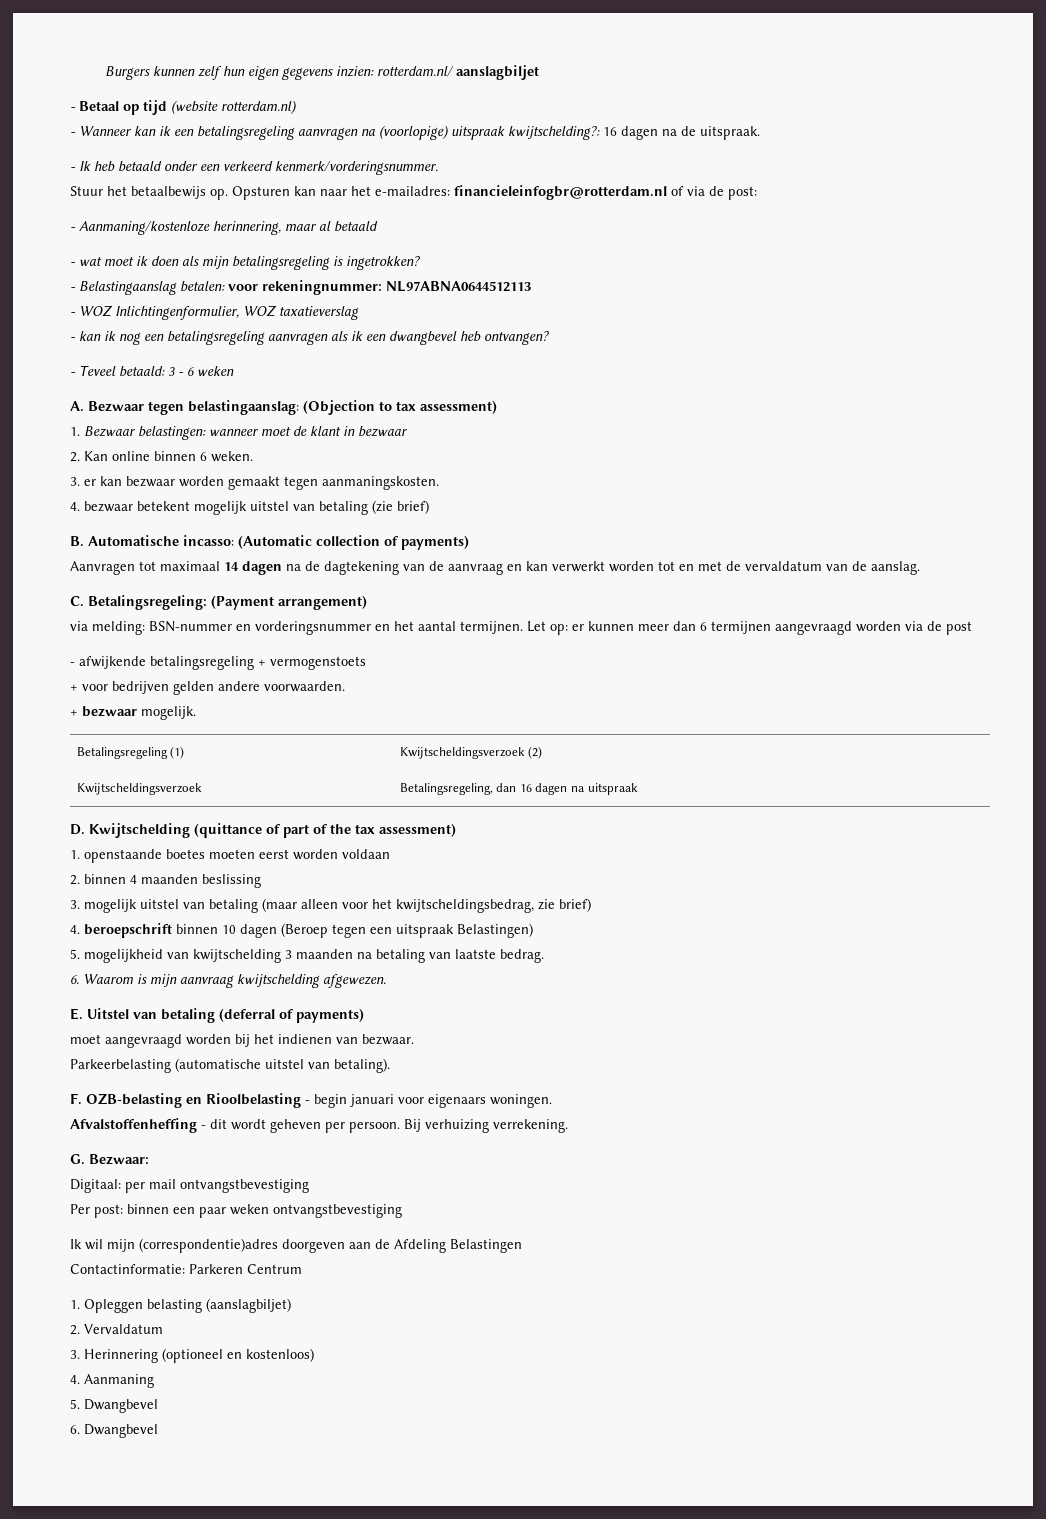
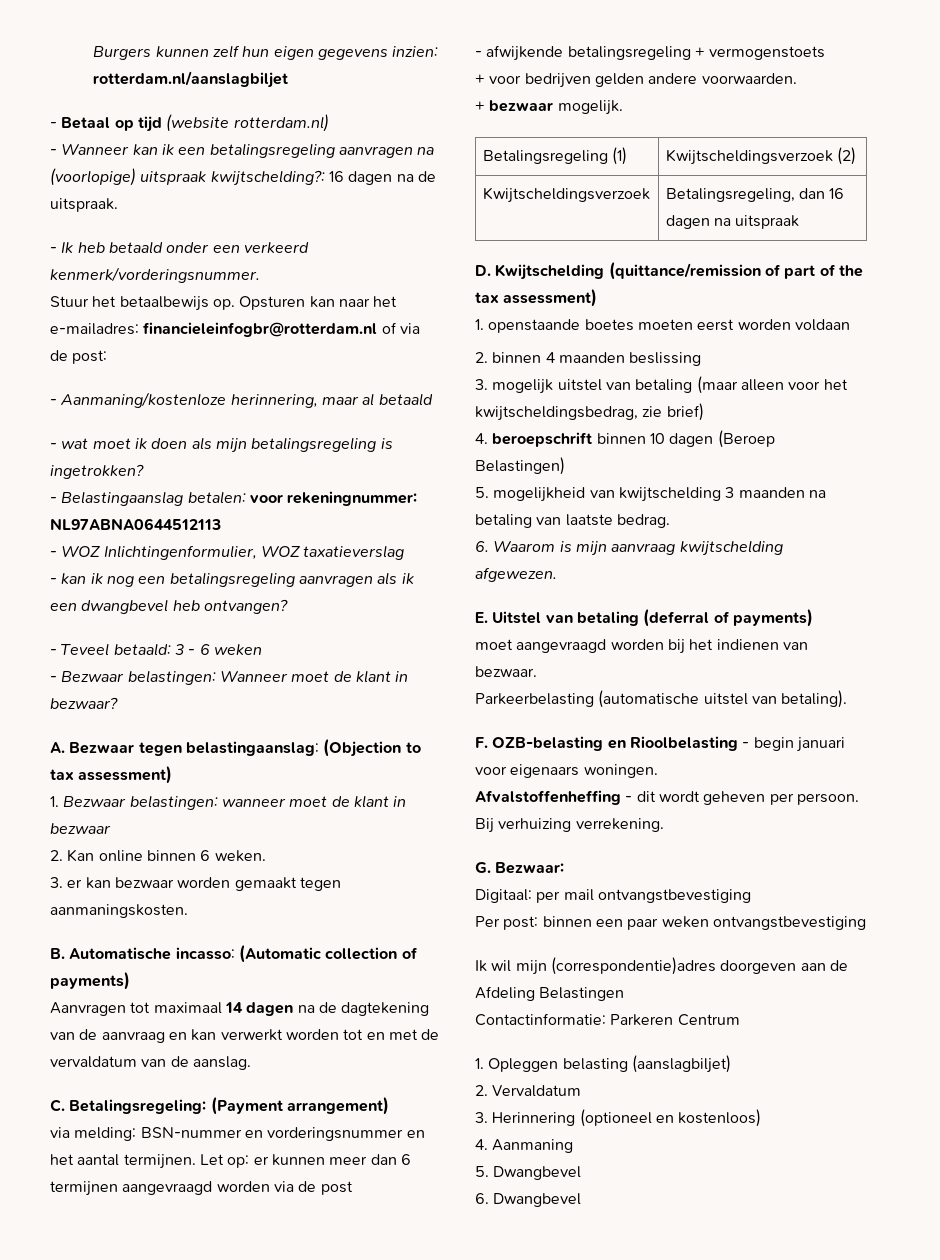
[377,65,540,80] rotterdam.nl/ aanslagbiljet -> [93,71,289,88] rotterdam.nl/aanslagbiljet
(234, 371) none -> [50,670,409,685] [50,697,118,709] // - Bezwaar belastingen: Wanneer moet de klant in bezwaar?
[70,500,429,515] // 4. bezwaar betekent mogelijk uitstel van betaling (zie brief) -> (188, 911) none
[194,823,262,838] (quittance -> [608,262,761,280] (quittance/remission
[332,924,454,938] tegen een uitspraak -> (775, 439) none

